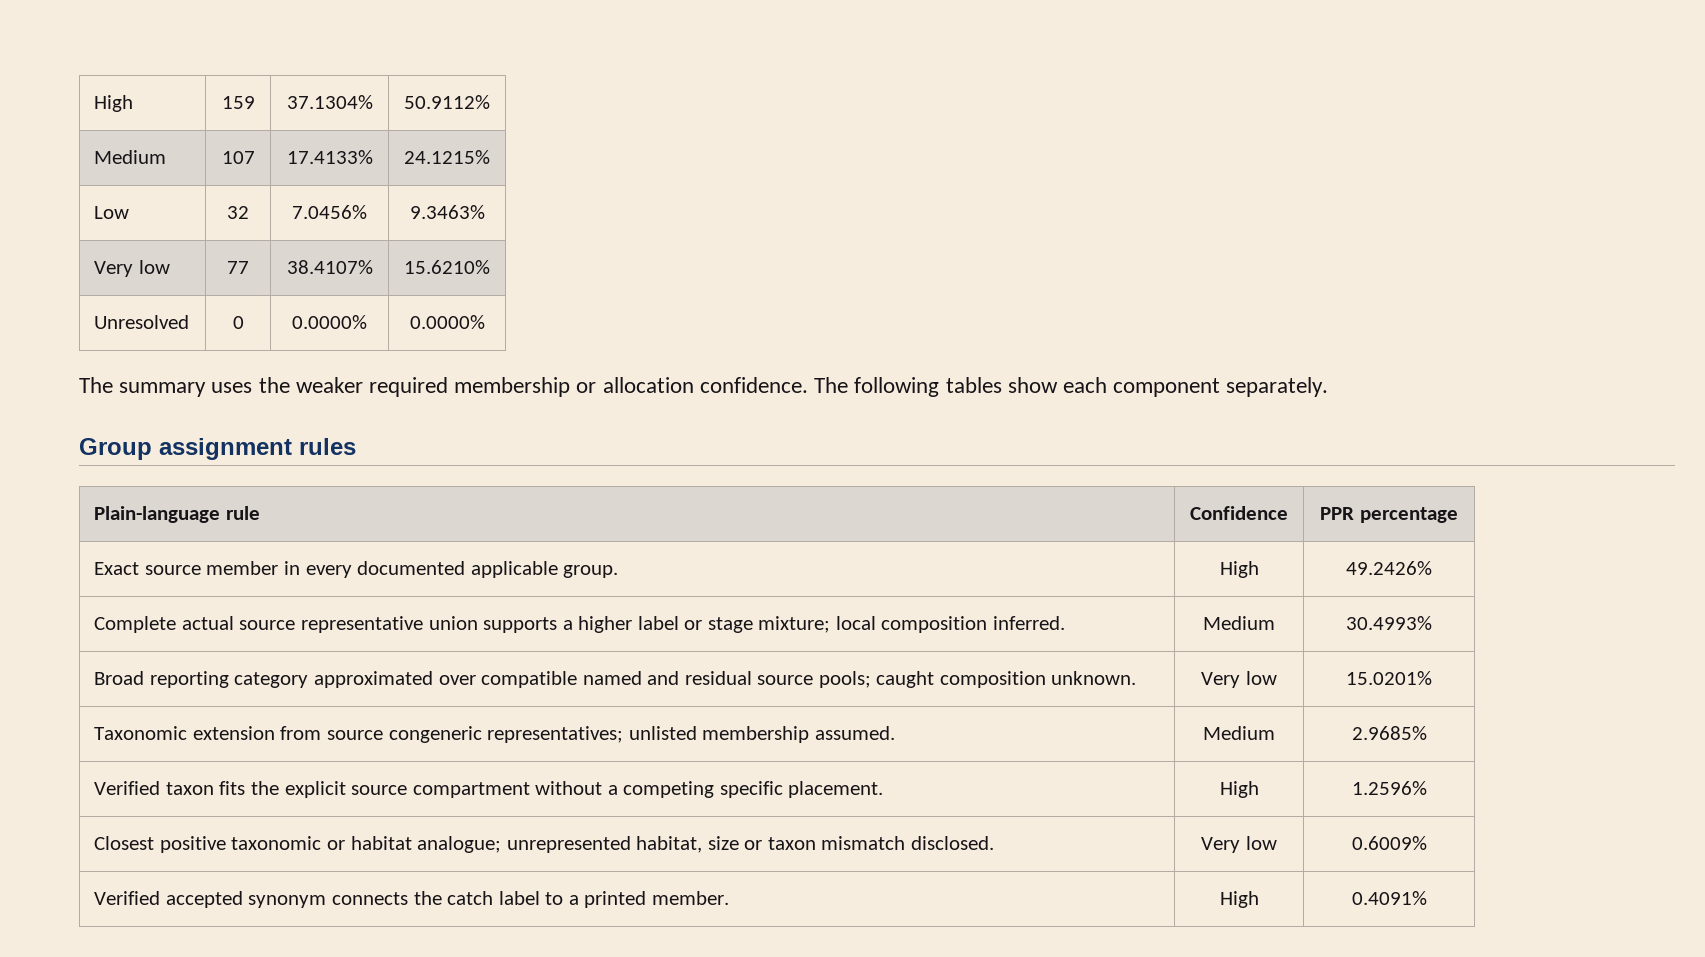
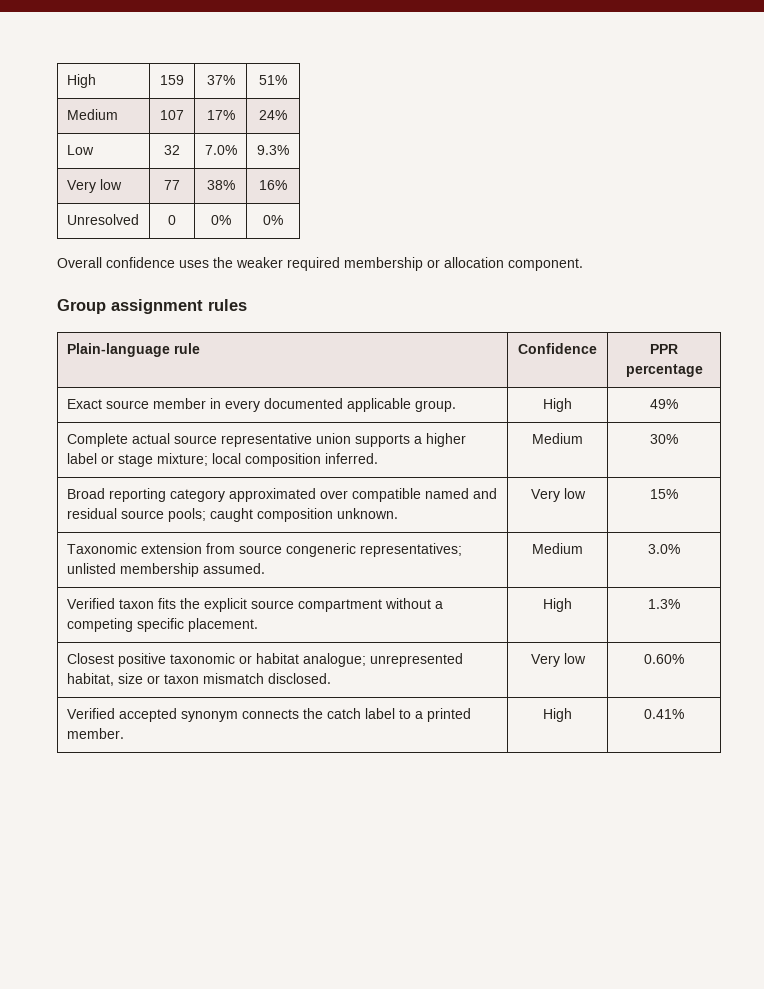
[286,95,373,109] [404,95,490,109] 37.1304% | 50.9112% -> [206,75,235,85] [259,75,287,85] 37% | 51%
[286,150,373,164] [404,150,490,164] 17.4133% | 24.1215% -> [206,110,235,120] [259,110,287,120] 17% | 24%
[292,205,367,219] [409,205,485,219] 7.0456% | 9.3463% -> [204,145,237,155] [257,145,289,155] 7.0% | 9.3%
[286,260,373,274] [404,260,490,274] 38.4107% | 15.6210% -> [206,180,235,190] [259,180,287,190] 38% | 16%
[292,315,367,329] [409,315,485,329] [79,377,207,397] 0.0000% | 0.0000% // The summary -> [210,215,231,225] [263,215,283,225] [57,257,175,268] 0% | 0% // Overall confidence
[699,377,1329,397] confidence. The following tables show each component separately. -> [508,258,583,271] component.
[1346,561,1432,575] 49.2426% -> [650,399,678,409] 49%
[1346,616,1432,630] 30.4993% -> [650,434,678,444] 30%
[1346,671,1432,685] 15.0201% -> [650,489,678,499] 15%
[1351,726,1427,740] 2.9685% -> [648,544,680,554] 3.0%
[1351,781,1427,795] 1.2596% -> [648,599,680,609] 1.3%
[1351,836,1427,850] 0.6009% -> [644,654,684,664] 0.60%
[1351,891,1427,905] 0.4091% -> [644,709,684,719] 0.41%

